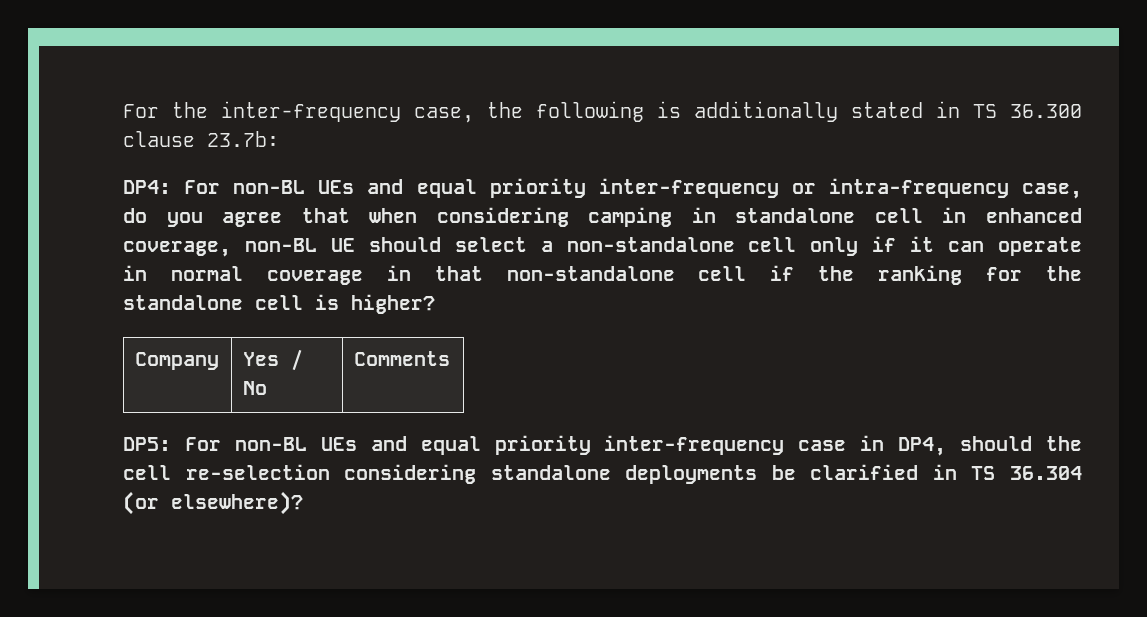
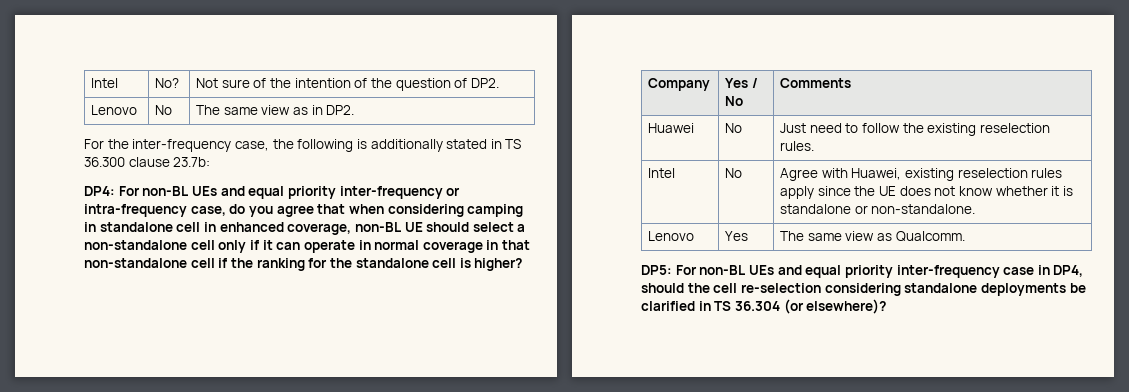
(123, 111) none -> [91,78,119,88] [155,78,180,88] [196,78,499,91] [91,105,138,115] [155,105,173,115] [196,105,355,115] Intel | No? | Not sure of the intention of the question of DP2. // Lenovo | No | The same view as in DP2. //
(450, 358) none -> [648,123,695,133] [725,123,743,133] [780,123,1051,136] [780,141,815,151] [648,168,676,178] [725,168,743,178] [780,168,1063,181] [780,186,1073,199] [780,204,976,214] [648,231,695,241] [725,231,749,241] [780,231,965,242] // Huawei | No | Just need to follow the existing reselection rules. // Intel | No | Agree with Huawei, existing reselection rules apply since the UE does not know whether it is standalone or non-standalone. // Lenovo | Yes | The same view as Qualcomm.

